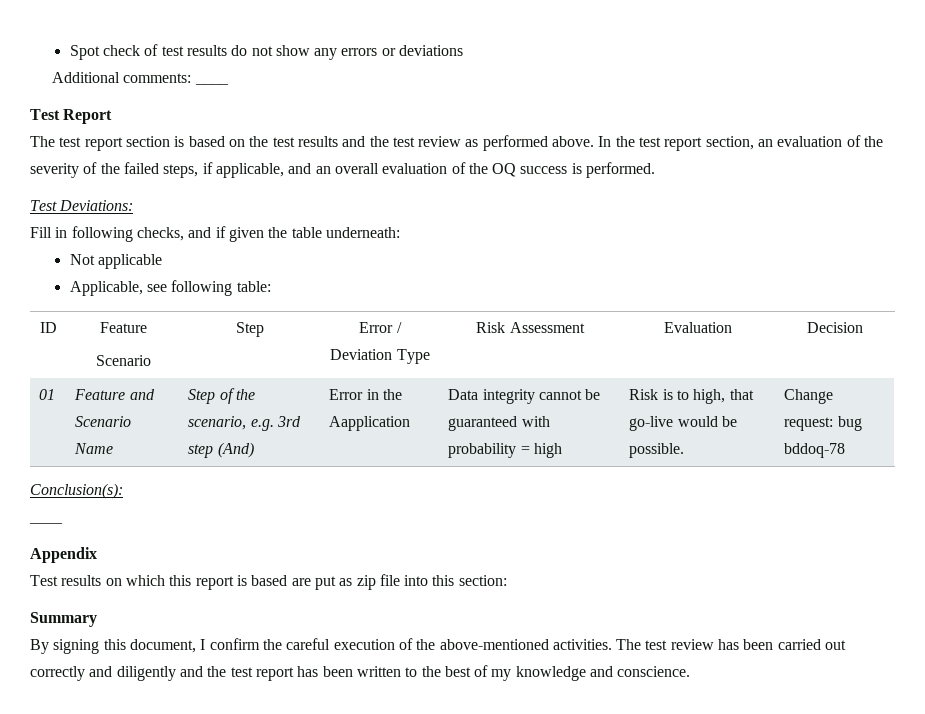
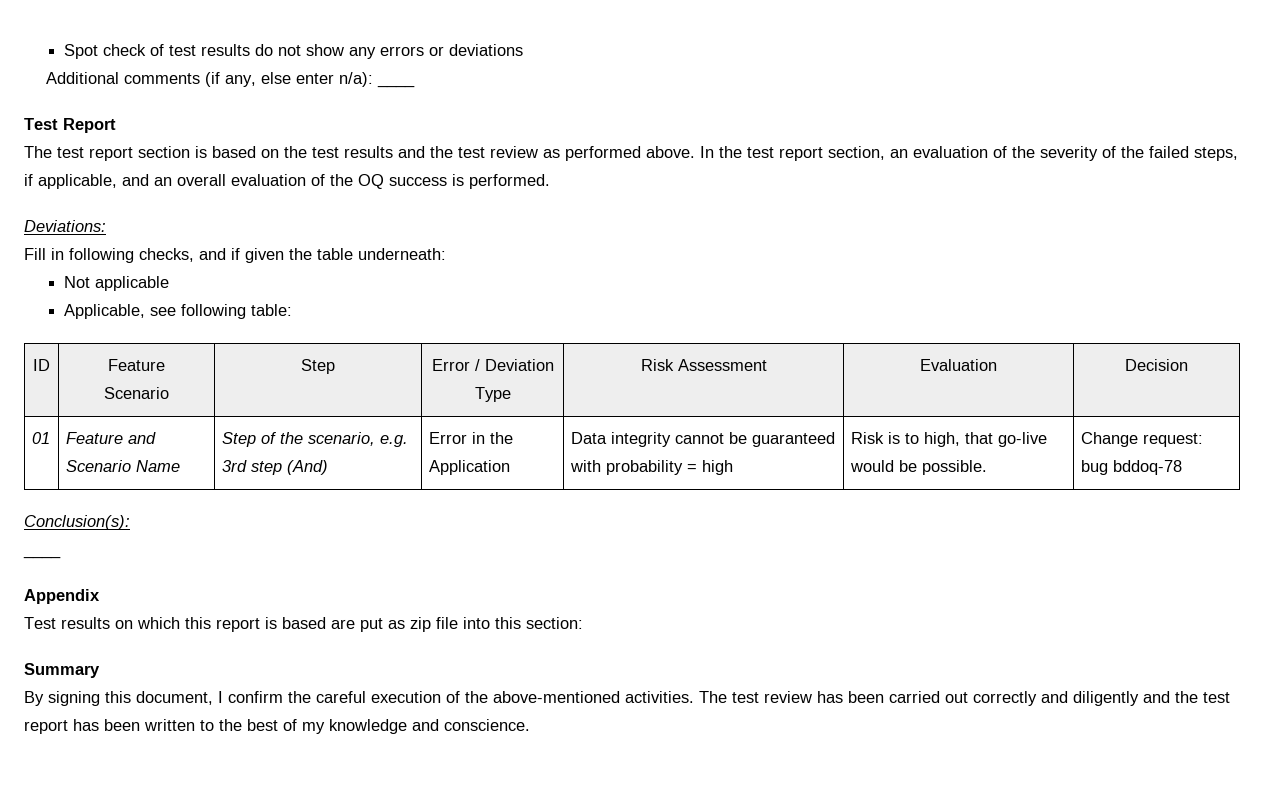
[123,73,192,83] comments: -> [123,72,373,87] comments (if any, else enter n/a):
[30,200,57,211] Test -> (550, 181) none
[329,416,411,431] Aapplication -> [428,460,510,475] Application

